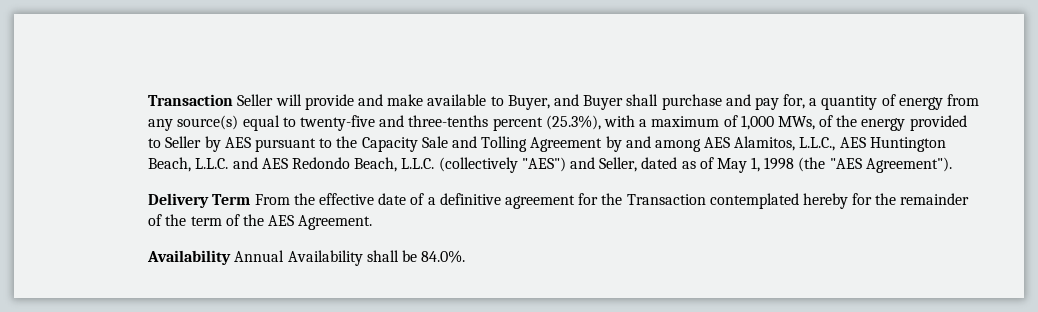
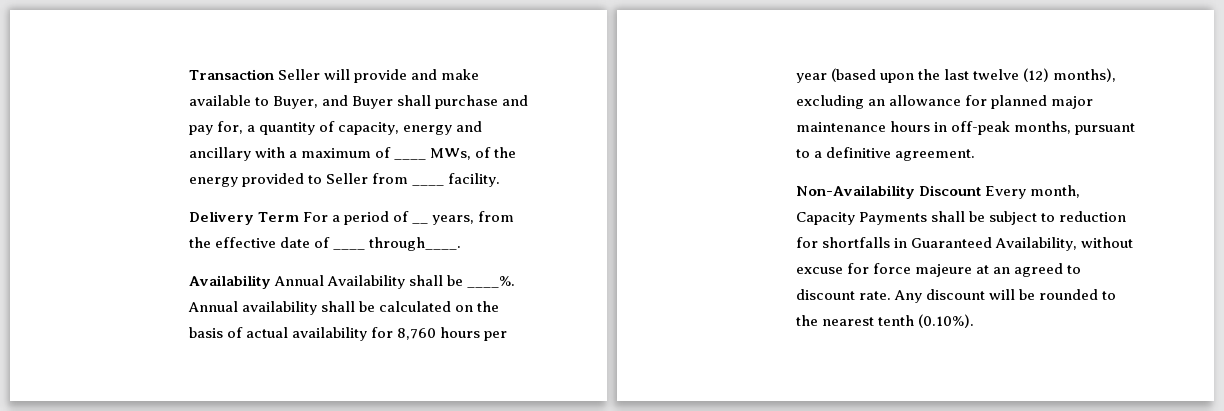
[898,94,979,110] [148,115,601,131] energy from any source(s) equal to twenty-five and three-tenths percent (25.3%), -> [338,121,483,135] [188,147,251,161] capacity, energy and ancillary
[740,115,774,130] 1,000 -> [394,158,427,160] ____
[204,136,946,152] [148,157,952,173] [148,193,970,209] [148,214,373,230] by AES pursuant to the Capacity Sale and Tolling Agreement by and among AES Alamitos, L.L.C., AES Huntington Beach, L.L.C. and AES Redondo Beach, L.L.C. (collectively "AES") and Seller, dated as of May 1, 1998 (the "AES Agreement"). // Delivery Term From the effective date of a definitive agreement for the Transaction contemplated hereby for the remainder of the term of the AES Agreement. -> [371,173,408,184] [412,173,501,187] [188,211,410,225] [412,211,515,225] [188,237,330,248] [332,237,462,251] from ____ facility. // Delivery Term For a period of __ years, from the effective date of ____ through____.
[421,250,466,263] 84.0%. -> [467,276,516,288] [187,301,500,315] [188,327,508,341] [795,68,1117,83] [795,95,1094,109] [795,121,1136,135] [795,147,975,161] [795,185,1080,199] [795,211,1127,225] [795,237,1134,251] [795,263,1082,277] [795,289,1117,303] [795,314,974,328] ____%. Annual availability shall be calculated on the basis of actual availability for 8,760 hours per year (based upon the last twelve (12) months), excluding an allowance for planned major maintenance hours in off-peak months, pursuant to a definitive agreement. // Non-Availability Discount Every month, Capacity Payments shall be subject to reduction for shortfalls in Guaranteed Availability, without excuse for force majeure at an agreed to discount rate. Any discount will be rounded to the nearest tenth (0.10%).

